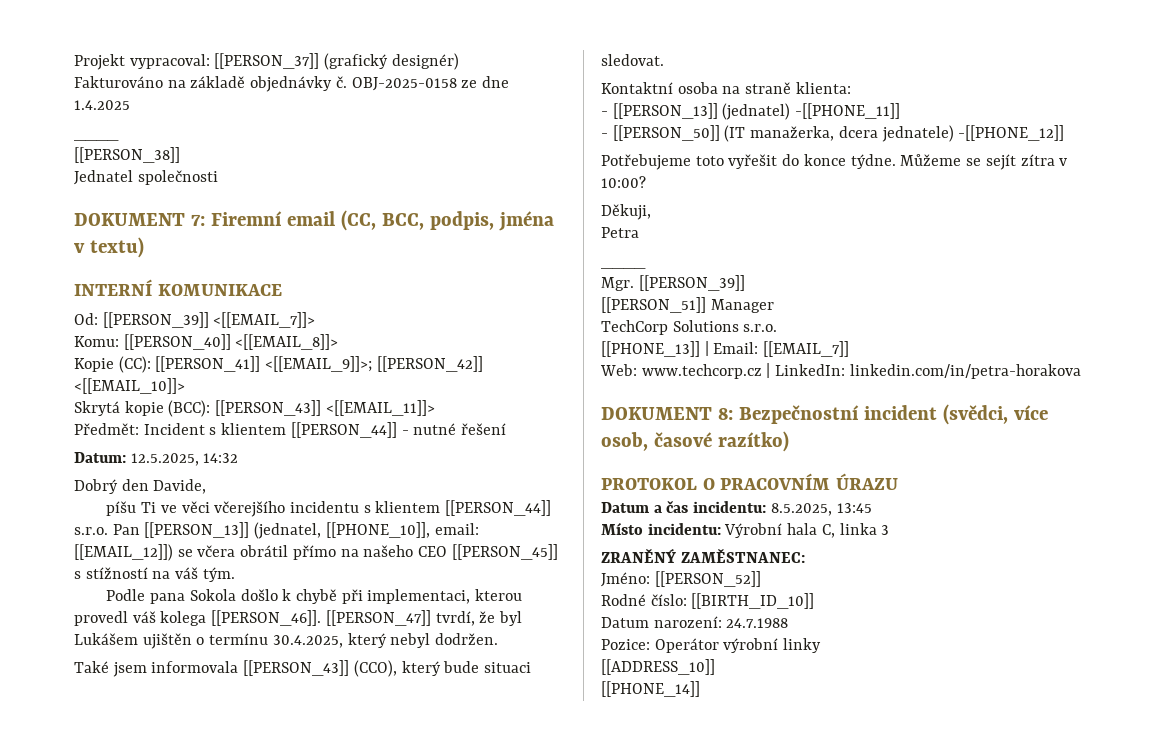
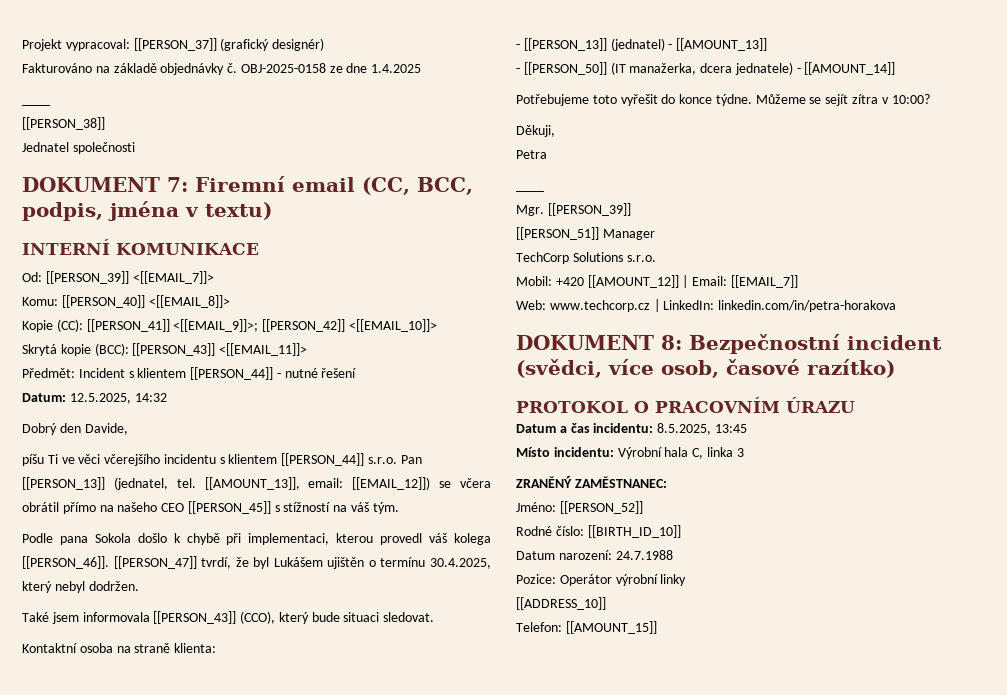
[325,522,430,538] [[PHONE_10]], -> [176,477,300,490] tel. [[AMOUNT_13]],
[795,103,901,119] -[[PHONE_11]] -> [668,38,768,51] - [[AMOUNT_13]]
[958,125,1065,141] -[[PHONE_12]] -> [796,62,896,75] - [[AMOUNT_14]]
[601,341,700,357] [[PHONE_13]] -> [516,275,679,288] Mobil: +420 [[AMOUNT_12]]
[601,681,700,697] [[PHONE_14]] -> [516,621,657,634] Telefon: [[AMOUNT_15]]

